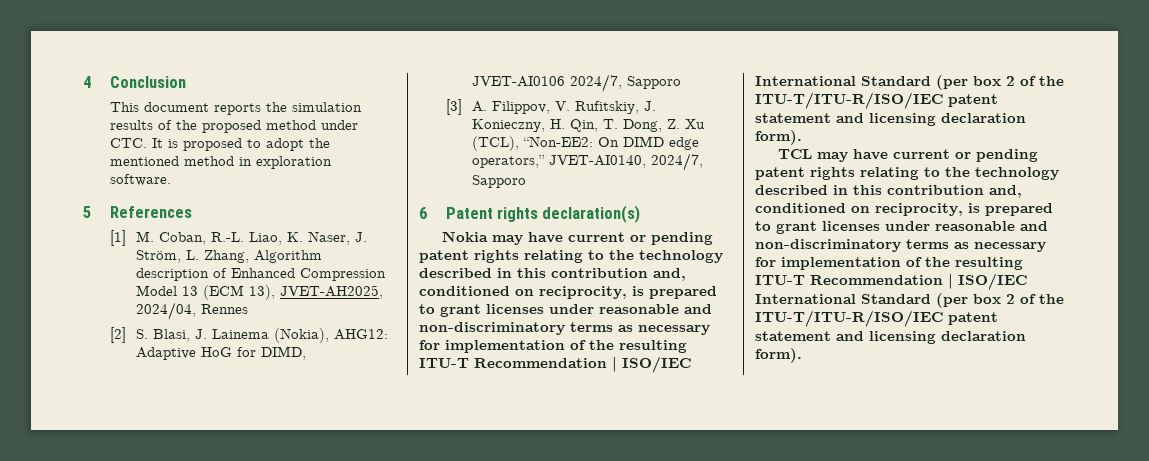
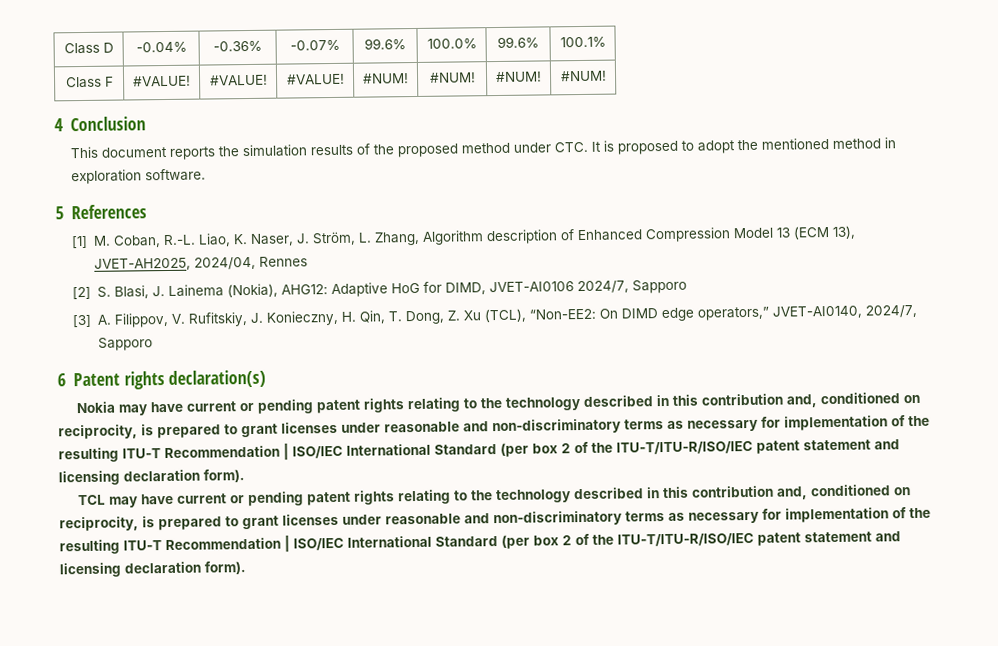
(83, 82) none -> [63,42,114,55] [135,41,187,53] [213,40,262,52] [289,39,340,51] [364,38,406,50] [426,38,477,49] [497,36,539,48] [559,36,606,48] [65,76,114,89] [133,75,191,87] [208,74,268,86] [285,73,345,85] [362,73,409,84] [428,72,476,83] [495,71,542,83] [559,70,607,82] Class D | -0.04% | -0.36% | -0.07% | 99.6% | 100.0% | 99.6% | 100.1% // Class F | #VALUE! | #VALUE! | #VALUE! | #NUM! | #NUM! | #NUM! | #NUM! //

